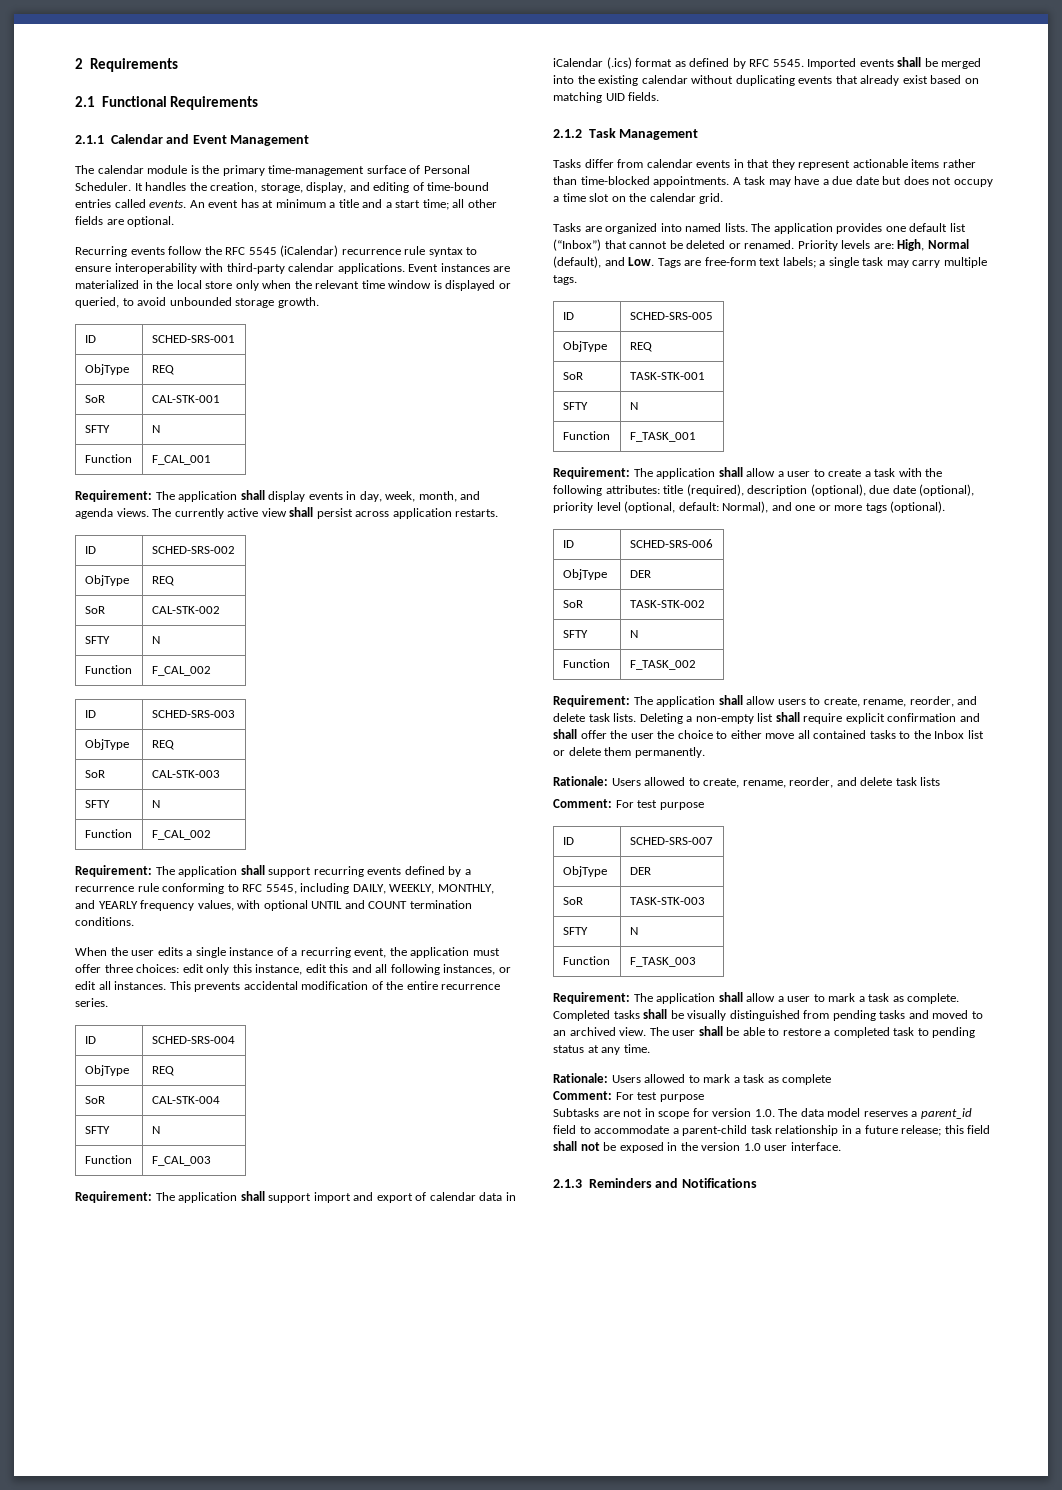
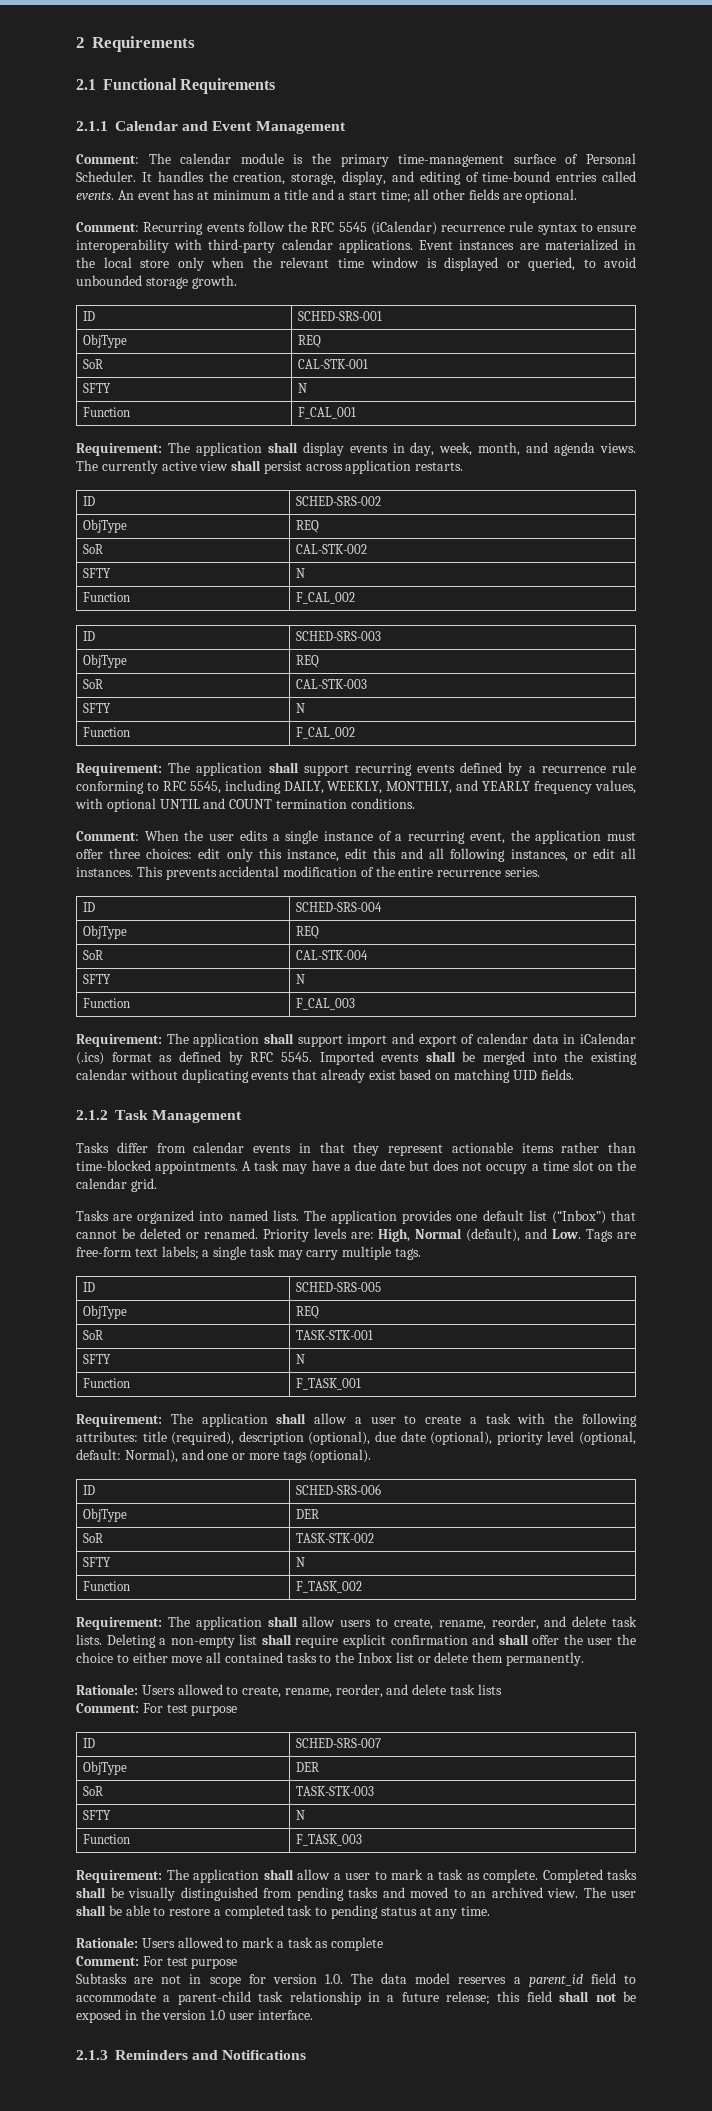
(310, 140) none -> [76,154,139,164] Comment:
(175, 221) none -> [76,222,139,232] Comment:
(134, 921) none -> [76,831,139,841] Comment:

